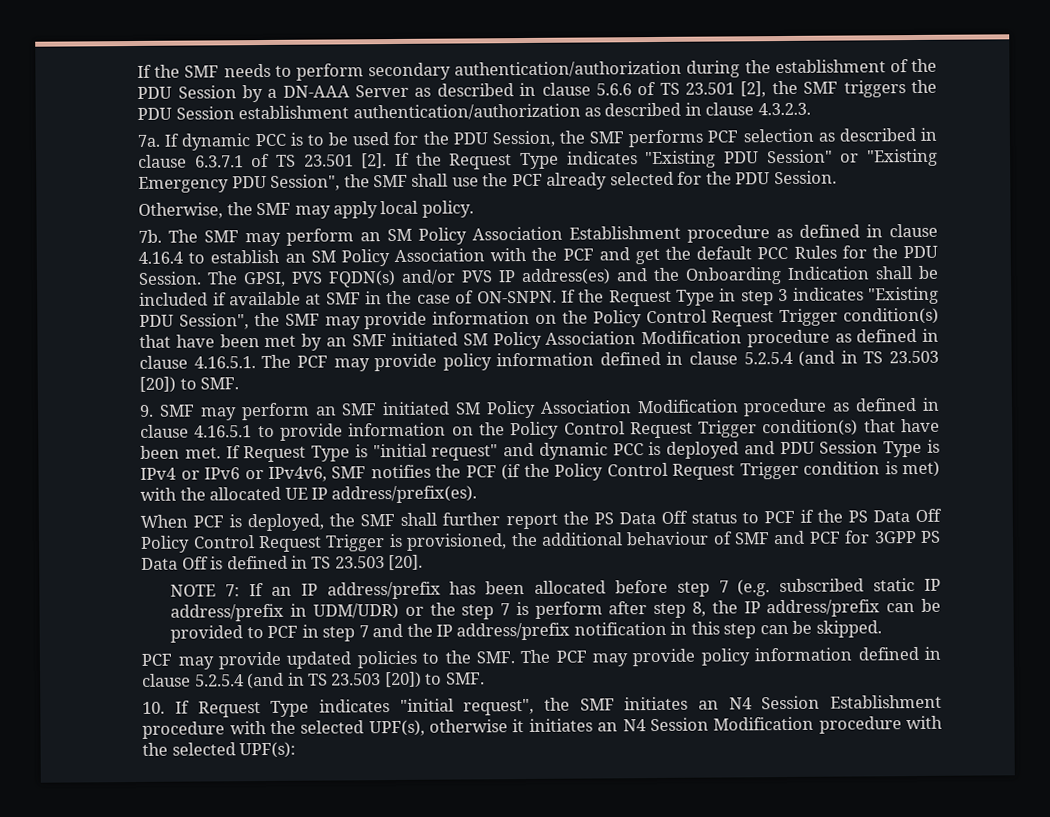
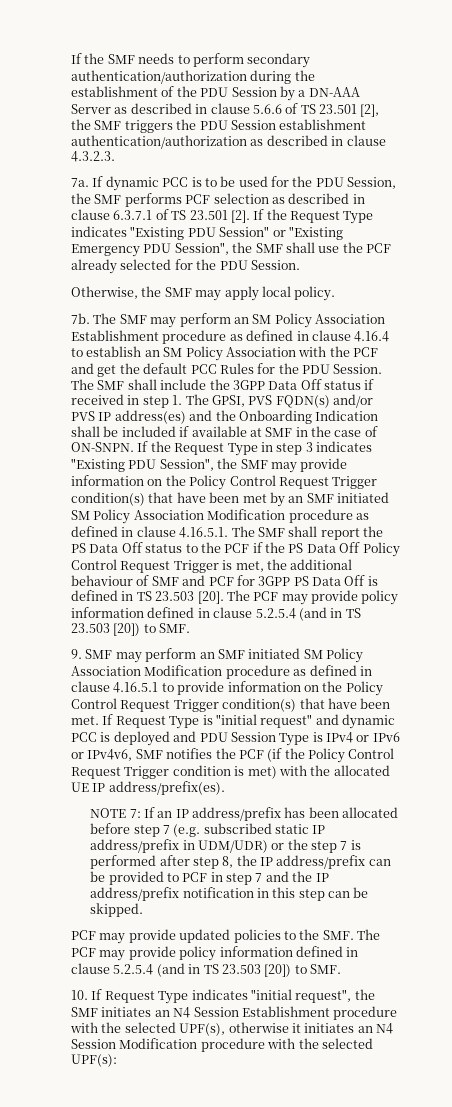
(239, 278) none -> [97,379,375,390] [71,394,209,408] SMF shall include the 3GPP Data Off status if received in step 1. The
(292, 361) none -> [257,526,384,540] [71,542,400,557] [71,559,353,573] [71,575,378,586] [71,590,250,604] SMF shall report the PS Data Off status to the PCF if the PS Data Off Policy Control Request Trigger is met, the additional behaviour of SMF and PCF for 3GPP PS Data Off is defined in TS 23.503 [20]. The
[140,508,943,532] [140,530,941,553] [141,554,424,571] // When PCF is deployed, the SMF shall further report the PS Data Off status to PCF if the PS Data Off Policy Control Request Trigger is provisioned, the additional behaviour of SMF and PCF for 3GPP PS Data Off is defined in TS 23.503 [20]. -> (225, 788) none
[534,601,603,619] perform -> [90,855,157,869] performed

